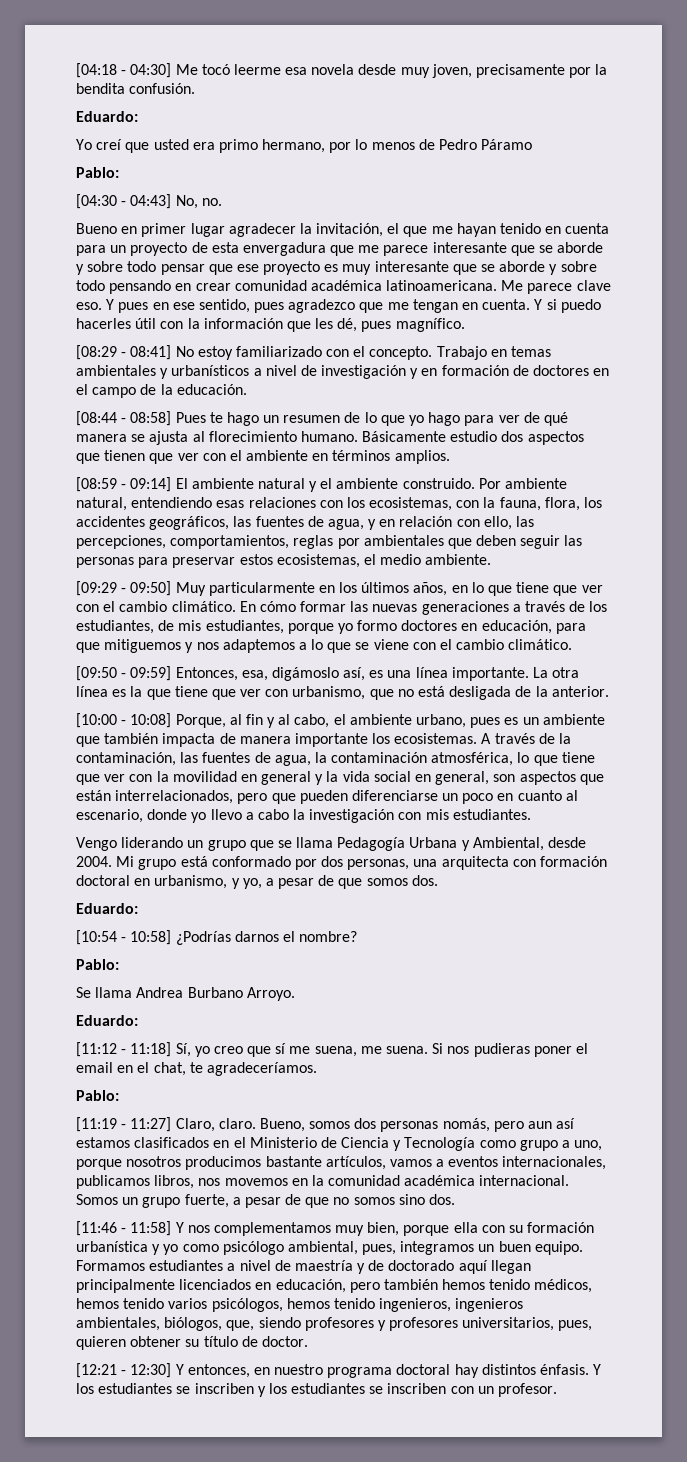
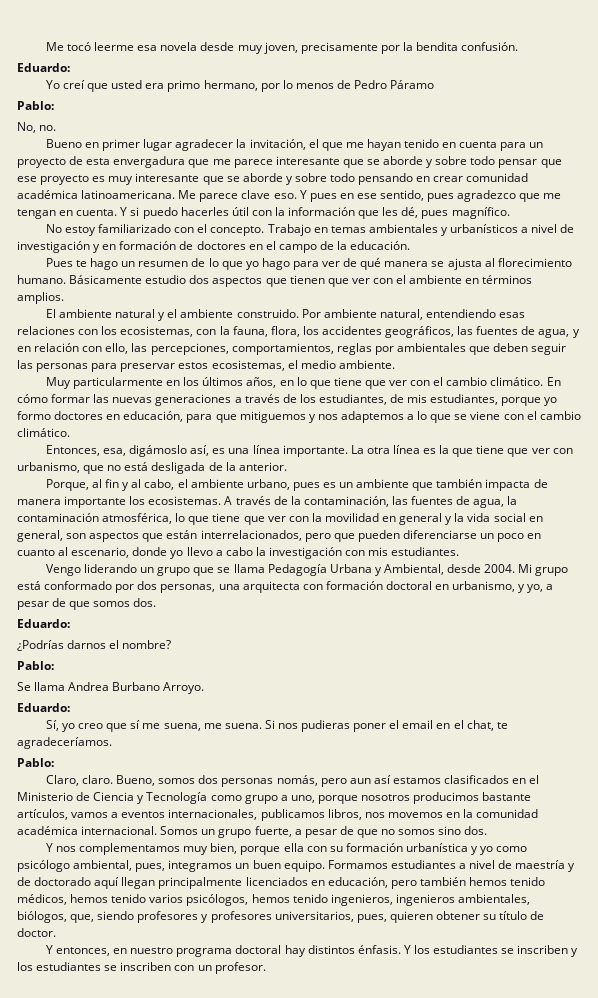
[76,63,172,78] [04:18 - 04:30] -> (45, 46) none
[76,194,172,209] [04:30 - 04:43] -> (54, 105) none
[76,345,172,360] [08:29 - 08:41] -> (510, 213) none
[76,411,172,426] [08:44 - 08:58] -> (411, 245) none
[76,477,172,492] [08:59 - 09:14] -> (64, 298) none
[76,581,172,596] [09:29 - 09:50] -> (395, 364) none
[76,666,172,681] [09:50 - 09:59] -> (70, 432) none
[76,713,172,728] [10:00 - 10:08] -> (287, 466) none
[76,930,172,945] [10:54 - 10:58] -> (70, 623) none
[76,1042,172,1057] [11:12 - 11:18] -> (70, 707) none
[76,1117,172,1132] [11:19 - 11:27] -> (54, 762) none
[76,1221,172,1236] [11:46 - 11:58] -> (488, 830) none
[76,1363,172,1378] [12:21 - 12:30] -> (56, 932) none

